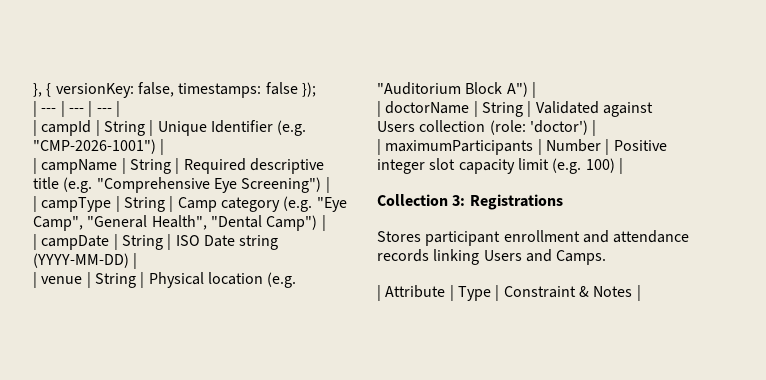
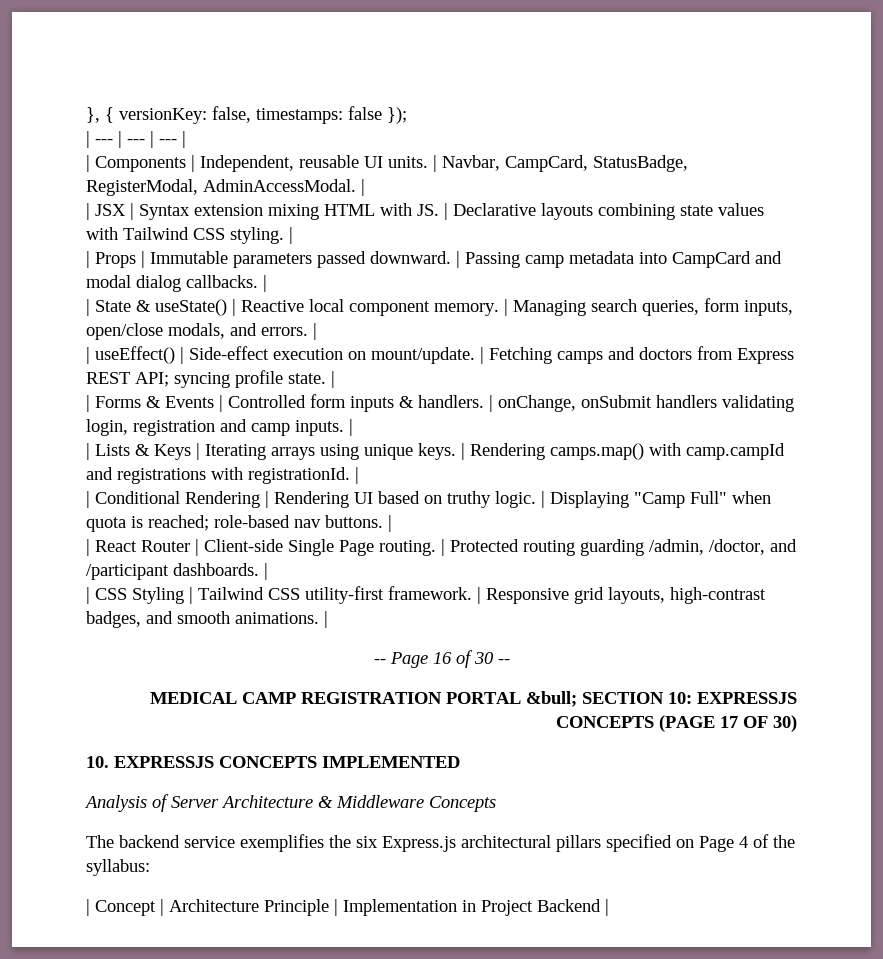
[41,120,307,136] [33,139,165,155] [33,158,324,174] [33,177,330,193] [33,196,347,212] [33,215,326,231] [33,234,279,250] [33,253,138,269] [33,272,297,288] [377,82,536,98] [377,101,653,117] [377,120,597,136] [377,139,667,155] [377,158,623,174] [377,194,563,210] [377,230,690,246] [377,249,607,265] [377,285,633,301] campId | String | Unique Identifier (e.g. "CMP-2026-1001") | // | campName | String | Required descriptive title (e.g. "Comprehensive Eye Screening") | // | campType | String | Camp category (e.g. "Eye Camp", "General Health", "Dental Camp") | // | campDate | String | ISO Date string (YYYY-MM-DD) | // | venue | String | Physical location (e.g. "Auditorium Block A") | // | doctorName | String | Validated against Users collection (role: 'doctor') | // | maximumParticipants | Number | Positive integer slot capacity limit (e.g. 100) | // Collection 3: Registrations // Stores participant enrollment and attendance records linking Users and Camps. // | Attribute | Type | Constraint & Notes -> [95,155,688,172] [86,179,365,196] [86,203,764,220] [86,227,293,244] [86,251,782,268] [86,275,267,292] [86,298,793,316] [86,323,317,340] [86,346,794,364] [86,370,335,388] [86,394,794,412] [86,419,353,436] [86,443,785,460] [86,467,359,484] [86,491,771,508] [86,515,392,532] [86,539,797,556] [86,563,268,580] [86,586,766,604] [86,611,328,628] [373,650,510,668] [150,691,797,707] [556,715,797,732] [86,756,460,768] [84,794,496,812] [86,834,795,852] [86,859,150,876] [86,899,601,916] Components | Independent, reusable UI units. | Navbar, CampCard, StatusBadge, RegisterModal, AdminAccessModal. | // | JSX | Syntax extension mixing HTML with JS. | Declarative layouts combining state values with Tailwind CSS styling. | // | Props | Immutable parameters passed downward. | Passing camp metadata into CampCard and modal dialog callbacks. | // | State & useState() | Reactive local component memory. | Managing search queries, form inputs, open/close modals, and errors. | // | useEffect() | Side-effect execution on mount/update. | Fetching camps and doctors from Express REST API; syncing profile state. | // | Forms & Events | Controlled form inputs & handlers. | onChange, onSubmit handlers validating login, registration and camp inputs. | // | Lists & Keys | Iterating arrays using unique keys. | Rendering camps.map() with camp.campId and registrations with registrationId. | // | Conditional Rendering | Rendering UI based on truthy logic. | Displaying "Camp Full" when quota is reached; role-based nav buttons. | // | React Router | Client-side Single Page routing. | Protected routing guarding /admin, /doctor, and /participant dashboards. | // | CSS Styling | Tailwind CSS utility-first framework. | Responsive grid layouts, high-contrast badges, and smooth animations. | // -- Page 16 of 30 -- // MEDICAL CAMP REGISTRATION PORTAL &bull; SECTION 10: EXPRESSJS CONCEPTS (PAGE 17 OF 30) // 10. EXPRESSJS CONCEPTS IMPLEMENTED // Analysis of Server Architecture & Middleware Concepts // The backend service exemplifies the six Express.js architectural pillars specified on Page 4 of the syllabus: // | Concept | Architecture Principle | Implementation in Project Backend

